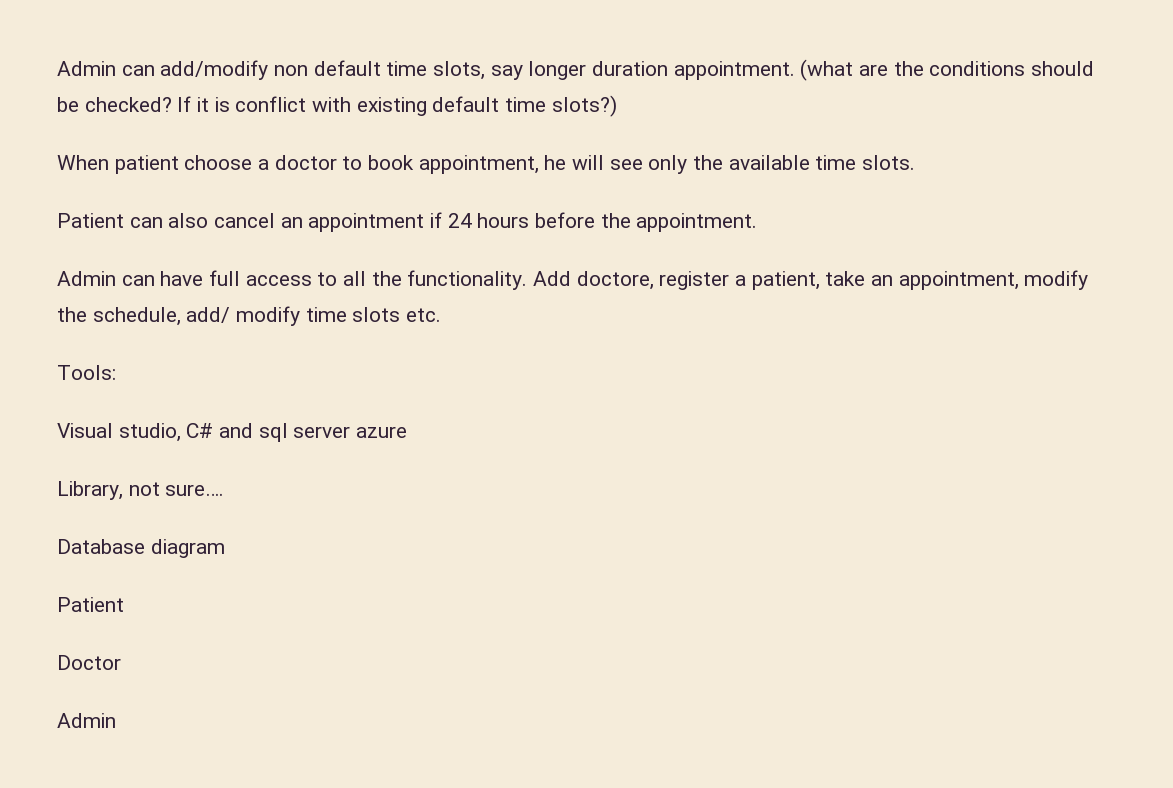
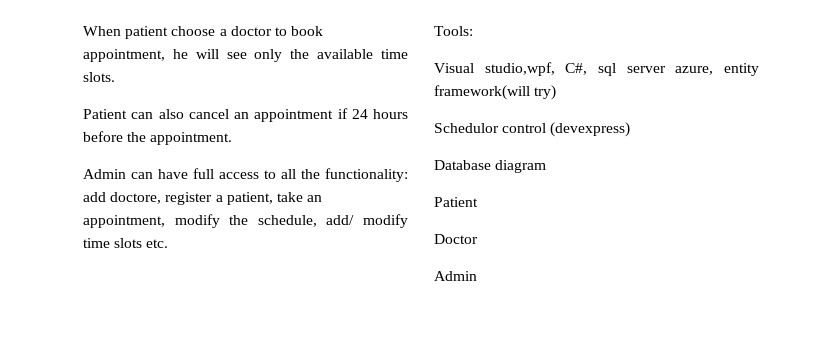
[57,59,1095,81] [57,95,617,117] Admin can add/modify non default time slots, say longer duration appointment. (what are the conditions should be checked? If it is conflict with existing default time slots?) // -> (83, 31) none
[407,270,572,290] functionality. Add -> [325,168,408,182] [83,192,106,202] functionality: add
[118,423,408,442] [57,481,225,500] studio, C# and sql server azure // Library, not sure…. -> [484,62,759,76] [434,85,557,100] [434,122,631,137] studio,wpf, C#, sql server azure, entity framework(will try) // Schedulor control (devexpress)

